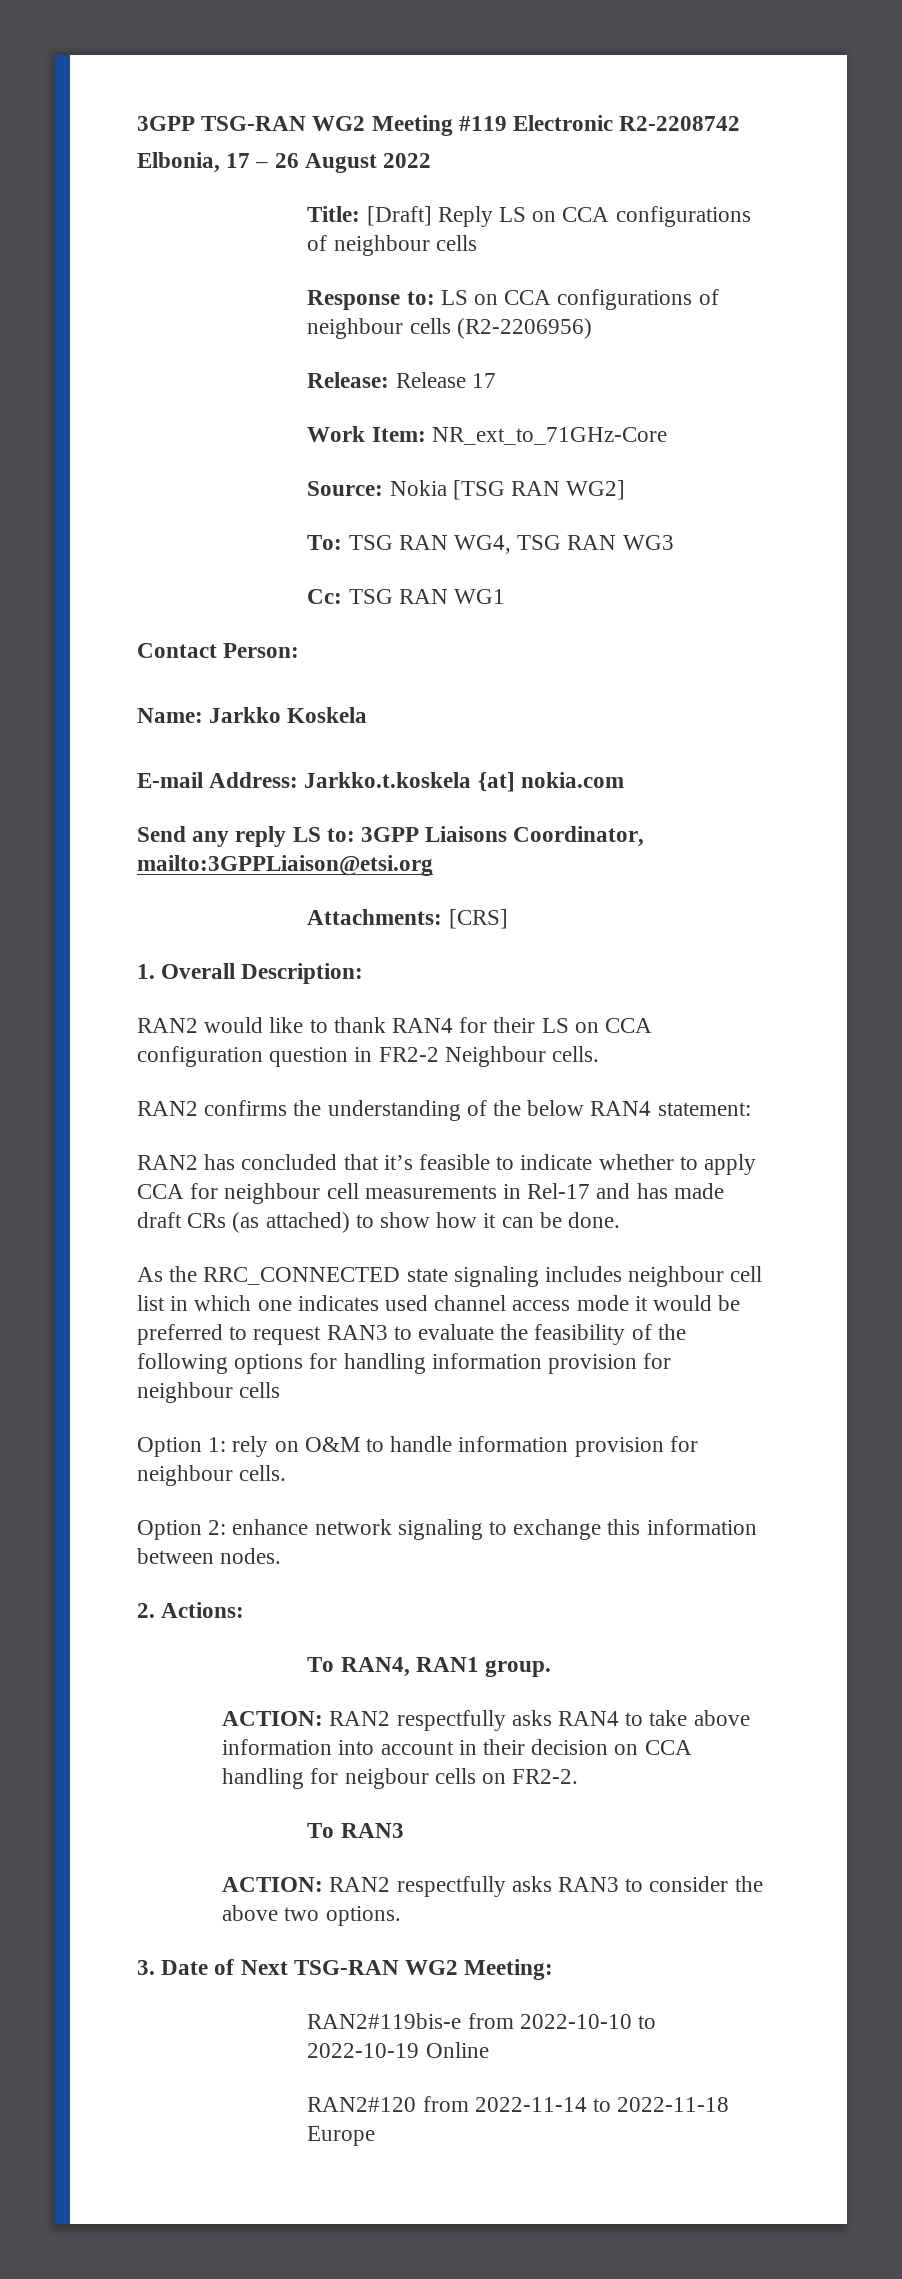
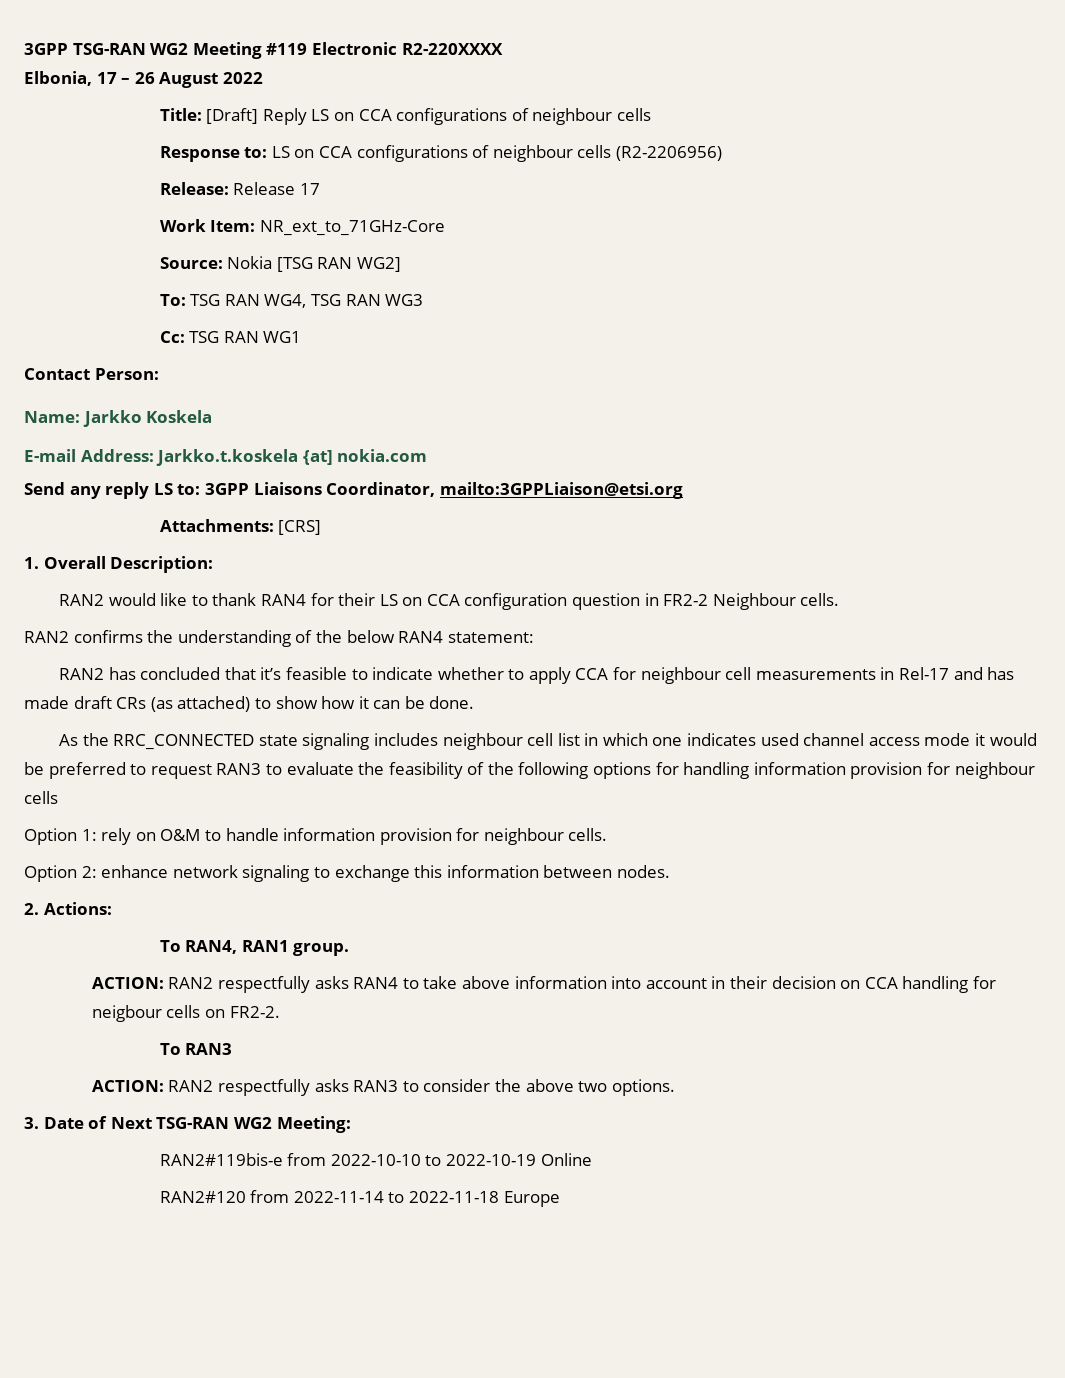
[619,116,741,131] R2-2208742 -> [401,43,503,55] R2-220XXXX

